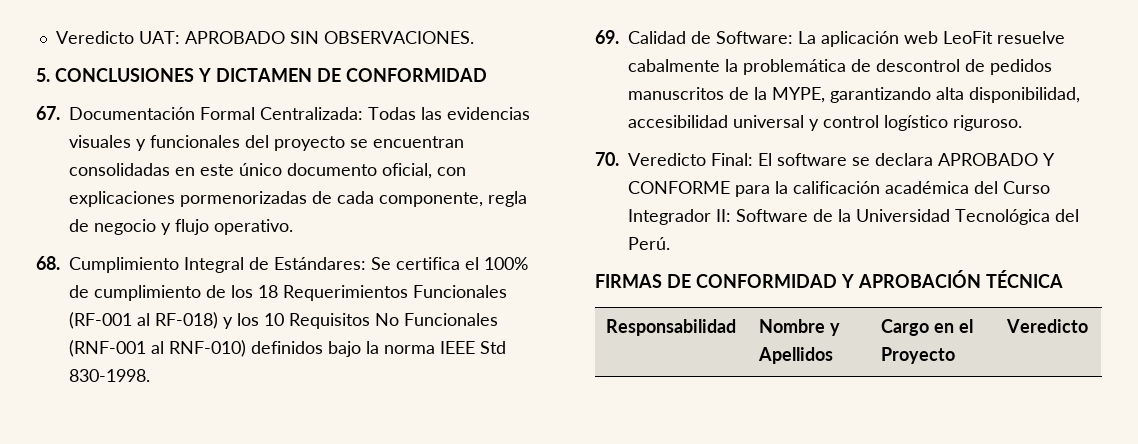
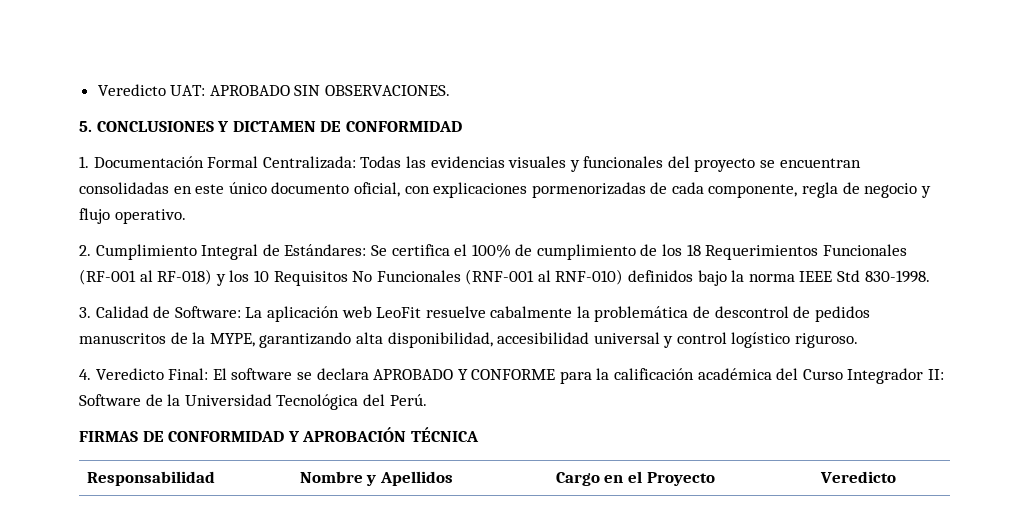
[36,106,60,120] 67. -> [79,156,89,168] 1.
[36,256,60,270] 68. -> [79,245,91,256] 2.
[595,30,619,44] 69. -> [79,307,91,318] 3.
[595,152,619,166] 70. -> [79,369,91,380] 4.

